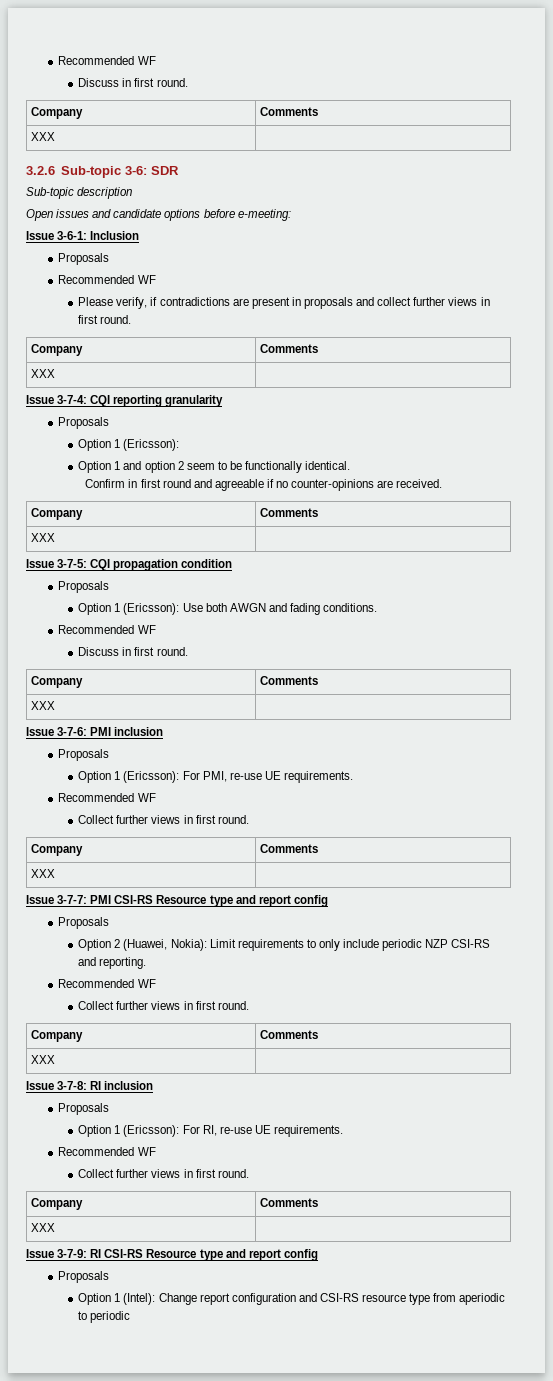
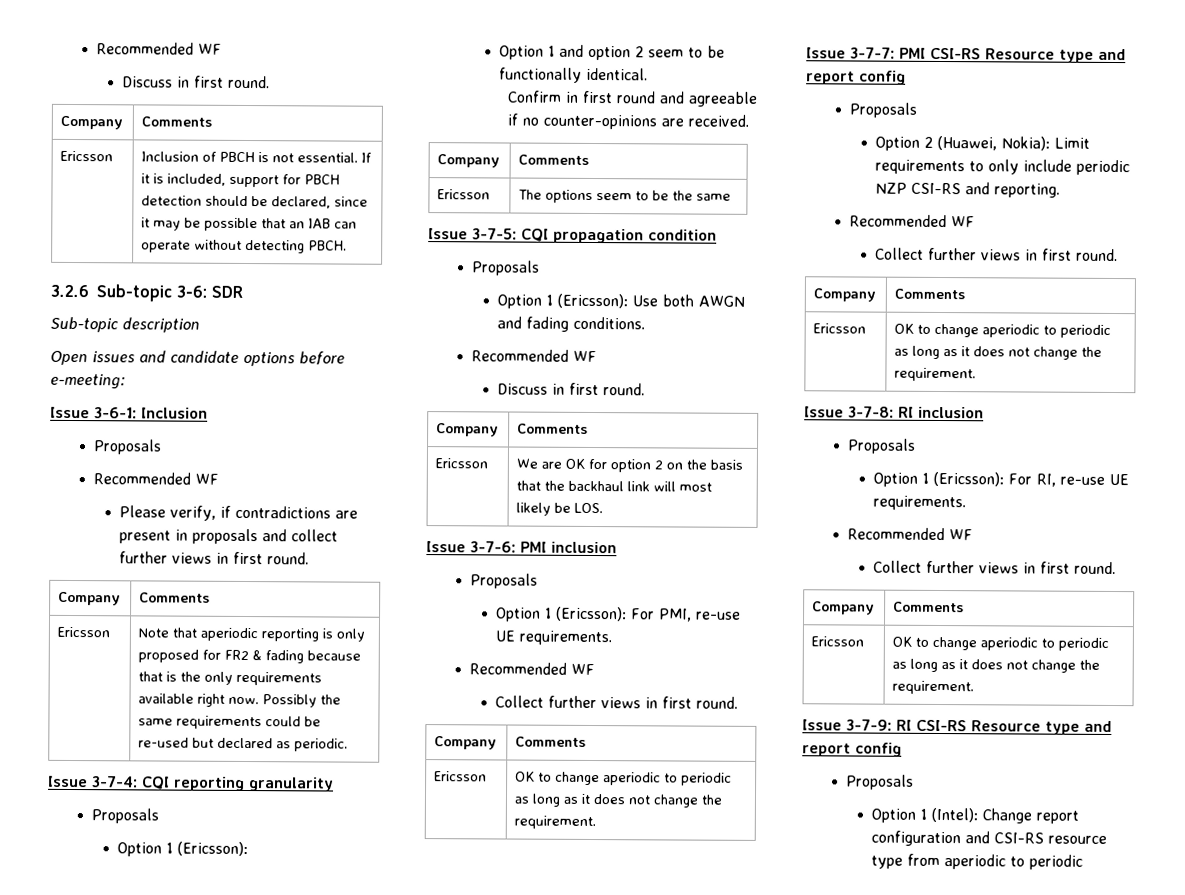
[58,56,156,65] [78,78,188,87] [30,107,83,119] [259,107,318,116] [30,132,55,141] Recommended WF // Discuss in first round. // Company | Comments // XXX | -> [95,42,222,55] [122,75,271,89] [60,115,124,130] [141,116,213,127] [60,150,114,162] [141,151,373,163] [141,173,341,188] [141,195,369,209] [141,217,358,232] [141,239,348,254] Recommended WF // Discuss in first round. // Company | Comments // Ericsson | Inclusion of PBCH is not essential. If it is included, support for PBCH detection should be declared, since it may be possible that an IAB can operate without detecting PBCH.
[30,369,55,378] XXX | -> [57,626,111,638] [138,627,366,642] [138,649,362,664] [138,671,323,686] [138,693,342,708] [138,715,322,730] [138,737,349,752] Ericsson | Note that aperiodic reporting is only proposed for FR2 & fading because that is the only requirements available right now. Possibly the same requirements could be re-used but declared as periodic.
[30,533,55,542] XXX | -> [437,189,491,200] [518,189,732,204] Ericsson | The options seem to be the same
[30,701,55,710] XXX | -> [435,458,489,469] [516,458,744,473] [516,480,713,492] [516,502,604,516] Ericsson | We are OK for option 2 on the basis that the backhaul link will most likely be LOS.
[30,869,55,878] XXX | -> [434,771,488,782] [515,771,733,786] [514,793,724,808] [514,815,597,830] Ericsson | OK to change aperiodic to periodic as long as it does not change the requirement.
[30,1055,55,1064] XXX | -> [813,323,867,334] [894,323,1112,338] [894,345,1103,360] [894,367,977,382] Ericsson | OK to change aperiodic to periodic as long as it does not change the requirement.
[30,1223,55,1232] XXX | -> [811,636,865,647] [892,636,1110,651] [892,658,1101,673] [892,680,975,695] Ericsson | OK to change aperiodic to periodic as long as it does not change the requirement.

